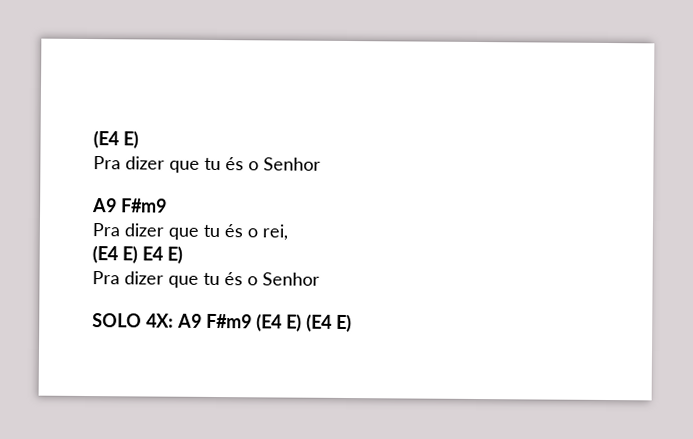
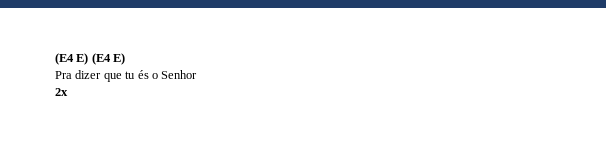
[93,130,139,149] [93,156,321,173] [92,198,167,213] [92,223,288,241] [92,245,183,264] [92,271,320,288] [92,313,352,333] (E4 E) // Pra dizer que tu és o Senhor // A9 F#m9 // Pra dizer que tu és o rei, // (E4 E) E4 E) // Pra dizer que tu és o Senhor // SOLO 4X: A9 F#m9 (E4 E) (E4 E) -> [55,53,126,65] [55,70,198,82] [55,88,68,96] (E4 E) (E4 E) // Pra dizer que tu és o Senhor // 2x

